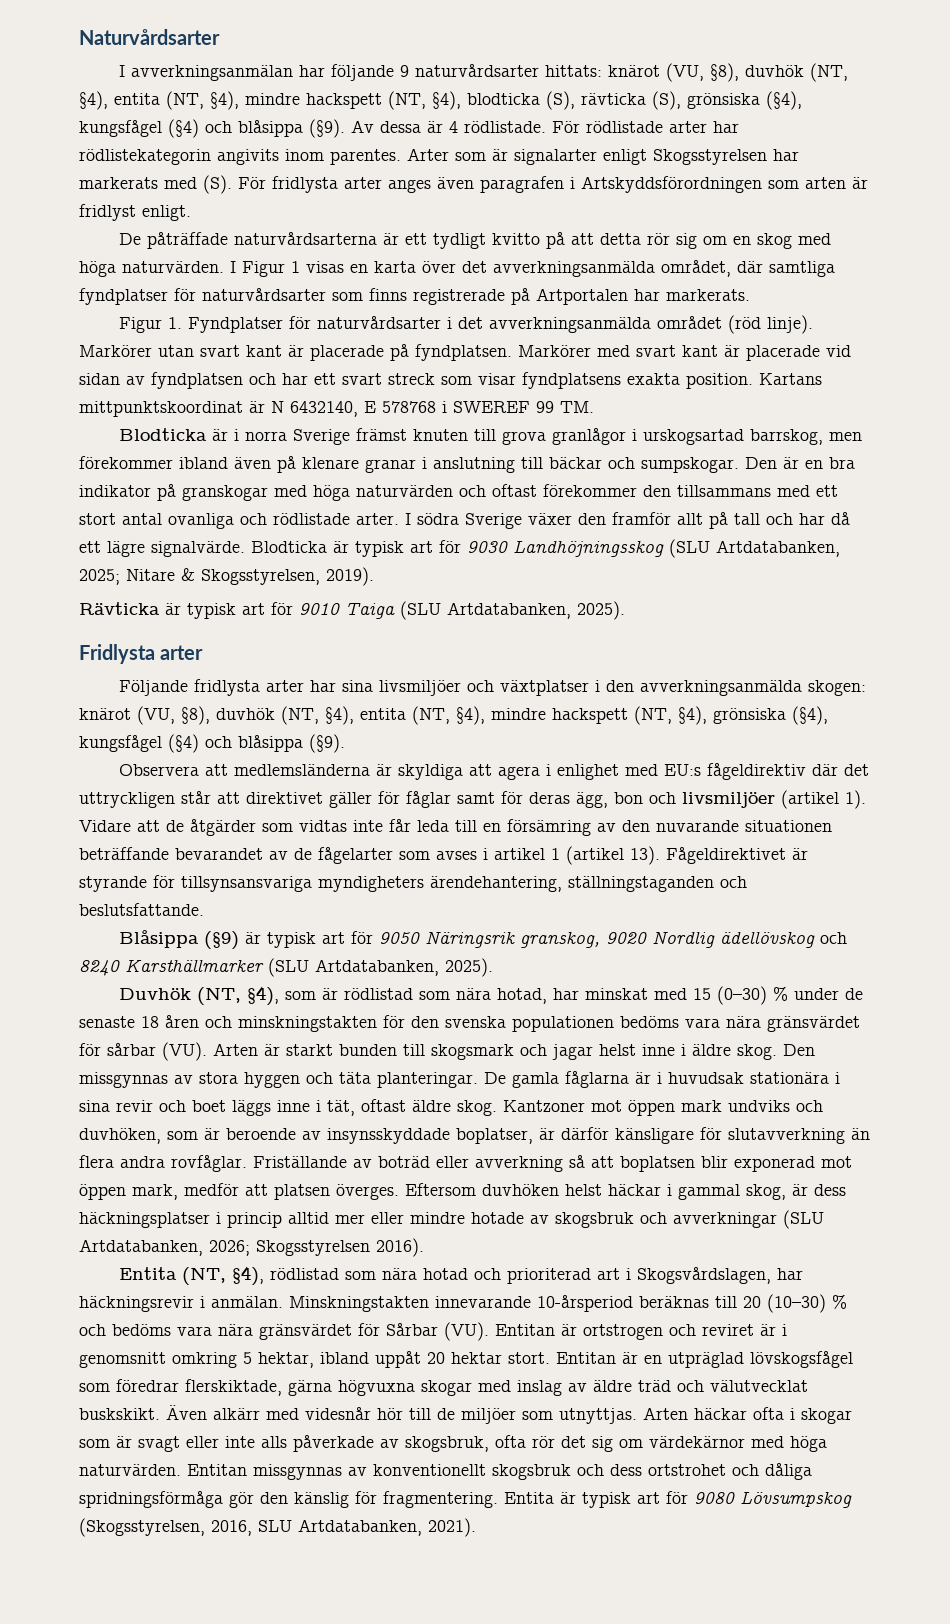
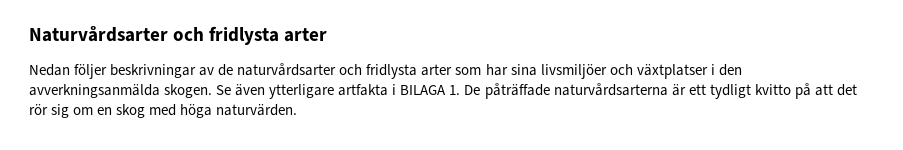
[118,63,848,82] [79,91,802,110] [79,119,739,138] [79,148,799,165] [79,175,868,194] [79,204,191,221] // I avverkningsanmälan har följande 9 naturvårdsarter hittats: knärot (VU, §8), duvhök (NT, §4), entita (NT, §4), mindre hackspett (NT, §4), blodticka (S), rävticka (S), grönsiska (§4), kungsfågel (§4) och blåsippa (§9). Av dessa är 4 rödlistade. För rödlistade arter har rödlistekategorin angivits inom parentes. Arter som är signalarter enligt Skogsstyrelsen har markerats med (S). För fridlysta arter anges även paragrafen i Artskyddsförordningen som arten är fridlyst enligt. // -> [173,26,328,45] [29,63,742,79] [29,84,461,99] och fridlysta arter // Nedan följer beskrivningar av de naturvårdsarter och fridlysta arter som har sina livsmiljöer och växtplatser i den avverkningsanmälda skogen. Se även ytterligare artfakta i BILAGA 1.
[599,233,641,245] detta -> [836,84,857,96] det
[230,260,835,277] [79,288,750,305] [118,315,813,334] [79,344,851,361] [79,372,822,389] [79,401,594,417] [118,428,862,445] [79,456,855,473] [79,484,838,501] [79,512,850,529] [79,539,840,558] [79,567,374,586] [79,601,625,620] [79,644,204,664] [118,679,866,696] [79,706,828,725] [79,734,345,753] [118,763,869,780] [79,790,866,809] [79,819,832,836] [79,846,808,865] [79,875,747,892] [79,903,204,916] [118,930,847,950] [79,958,493,977] [118,986,863,1006] [79,1015,860,1032] [79,1042,815,1061] [79,1071,840,1088] [79,1099,823,1116] [79,1127,870,1144] [79,1155,852,1172] [79,1183,846,1200] [79,1210,824,1229] [79,1238,424,1257] [118,1266,803,1286] [79,1294,847,1313] [79,1322,787,1341] [79,1351,853,1368] [79,1379,808,1396] [79,1405,852,1424] [79,1435,827,1452] [79,1463,812,1480] [79,1491,852,1508] [79,1518,476,1537] I Figur 1 visas en karta över det avverkningsanmälda området, där samtliga fyndplatser för naturvårdsarter som finns registrerade på Artportalen har markerats. // Figur 1. Fyndplatser för naturvårdsarter i det avverkningsanmälda området (röd linje). Markörer utan svart kant är placerade på fyndplatsen. Markörer med svart kant är placerade vid sidan av fyndplatsen och har ett svart streck som visar fyndplatsens exakta position. Kartans mittpunktskoordinat är N 6432140, E 578768 i SWEREF 99 TM. // Blodticka är i norra Sverige främst knuten till grova granlågor i urskogsartad barrskog, men förekommer ibland även på klenare granar i anslutning till bäckar och sumpskogar. Den är en bra indikator på granskogar med höga naturvärden och oftast förekommer den tillsammans med ett stort antal ovanliga och rödlistade arter. I södra Sverige växer den framför allt på tall och har då ett lägre signalvärde. Blodticka är typisk art för 9030 Landhöjningsskog (SLU Artdatabanken, 2025; Nitare & Skogsstyrelsen, 2019). // Rävticka är typisk art för 9010 Taiga (SLU Artdatabanken, 2025). // Fridlysta arter // Följande fridlysta arter har sina livsmiljöer och växtplatser i den avverkningsanmälda skogen: knärot (VU, §8), duvhök (NT, §4), entita (NT, §4), mindre hackspett (NT, §4), grönsiska (§4), kungsfågel (§4) och blåsippa (§9). // Observera att medlemsländerna är skyldiga att agera i enlighet med EU:s fågeldirektiv där det uttryckligen står att direktivet gäller för fåglar samt för deras ägg, bon och livsmiljöer (artikel 1). Vidare att de åtgärder som vidtas inte får leda till en försämring av den nuvarande situationen beträffande bevarandet av de fågelarter som avses i artikel 1 (artikel 13). Fågeldirektivet är styrande för tillsynsansvariga myndigheters ärendehantering, ställningstaganden och beslutsfattande. // Blåsippa (§9) är typisk art för 9050 Näringsrik granskog, 9020 Nordlig ädellövskog och 8240 Karsthällmarker (SLU Artdatabanken, 2025). // Duvhök (NT, §4), som är rödlistad som nära hotad, har minskat med 15 (0–30) % under de senaste 18 åren och minskningstakten för den svenska populationen bedöms vara nära gränsvärdet för sårbar (VU). Arten är starkt bunden till skogsmark och jagar helst inne i äldre skog. Den missgynnas av stora hyggen och täta planteringar. De gamla fåglarna är i huvudsak stationära i sina revir och boet läggs inne i tät, oftast äldre skog. Kantzoner mot öppen mark undviks och duvhöken, som är beroende av insynsskyddade boplatser, är därför känsligare för slutavverkning än flera andra rovfåglar. Friställande av boträd eller avverkning så att boplatsen blir exponerad mot öppen mark, medför att platsen överges. Eftersom duvhöken helst häckar i gammal skog, är dess häckningsplatser i princip alltid mer eller mindre hotade av skogsbruk och avverkningar (SLU Artdatabanken, 2026; Skogsstyrelsen 2016). // Entita (NT, §4), rödlistad som nära hotad och prioriterad art i Skogsvårdslagen, har häckningsrevir i anmälan. Minskningstakten innevarande 10-årsperiod beräknas till 20 (10–30) % och bedöms vara nära gränsvärdet för Sårbar (VU). Entitan är ortstrogen och reviret är i genomsnitt omkring 5 hektar, ibland uppåt 20 hektar stort. Entitan är en utpräglad lövskogsfågel som föredrar flerskiktade, gärna högvuxna skogar med inslag av äldre träd och välutvecklat buskskikt. Även alkärr med videsnår hör till de miljöer som utnyttjas. Arten häckar ofta i skogar som är svagt eller inte alls påverkade av skogsbruk, ofta rör det sig om värdekärnor med höga naturvärden. Entitan missgynnas av konventionellt skogsbruk och dess ortstrohet och dåliga spridningsförmåga gör den känslig för fragmentering. Entita är typisk art för 9080 Lövsumpskog (Skogsstyrelsen, 2016, SLU Artdatabanken, 2021). -> (298, 110) none

